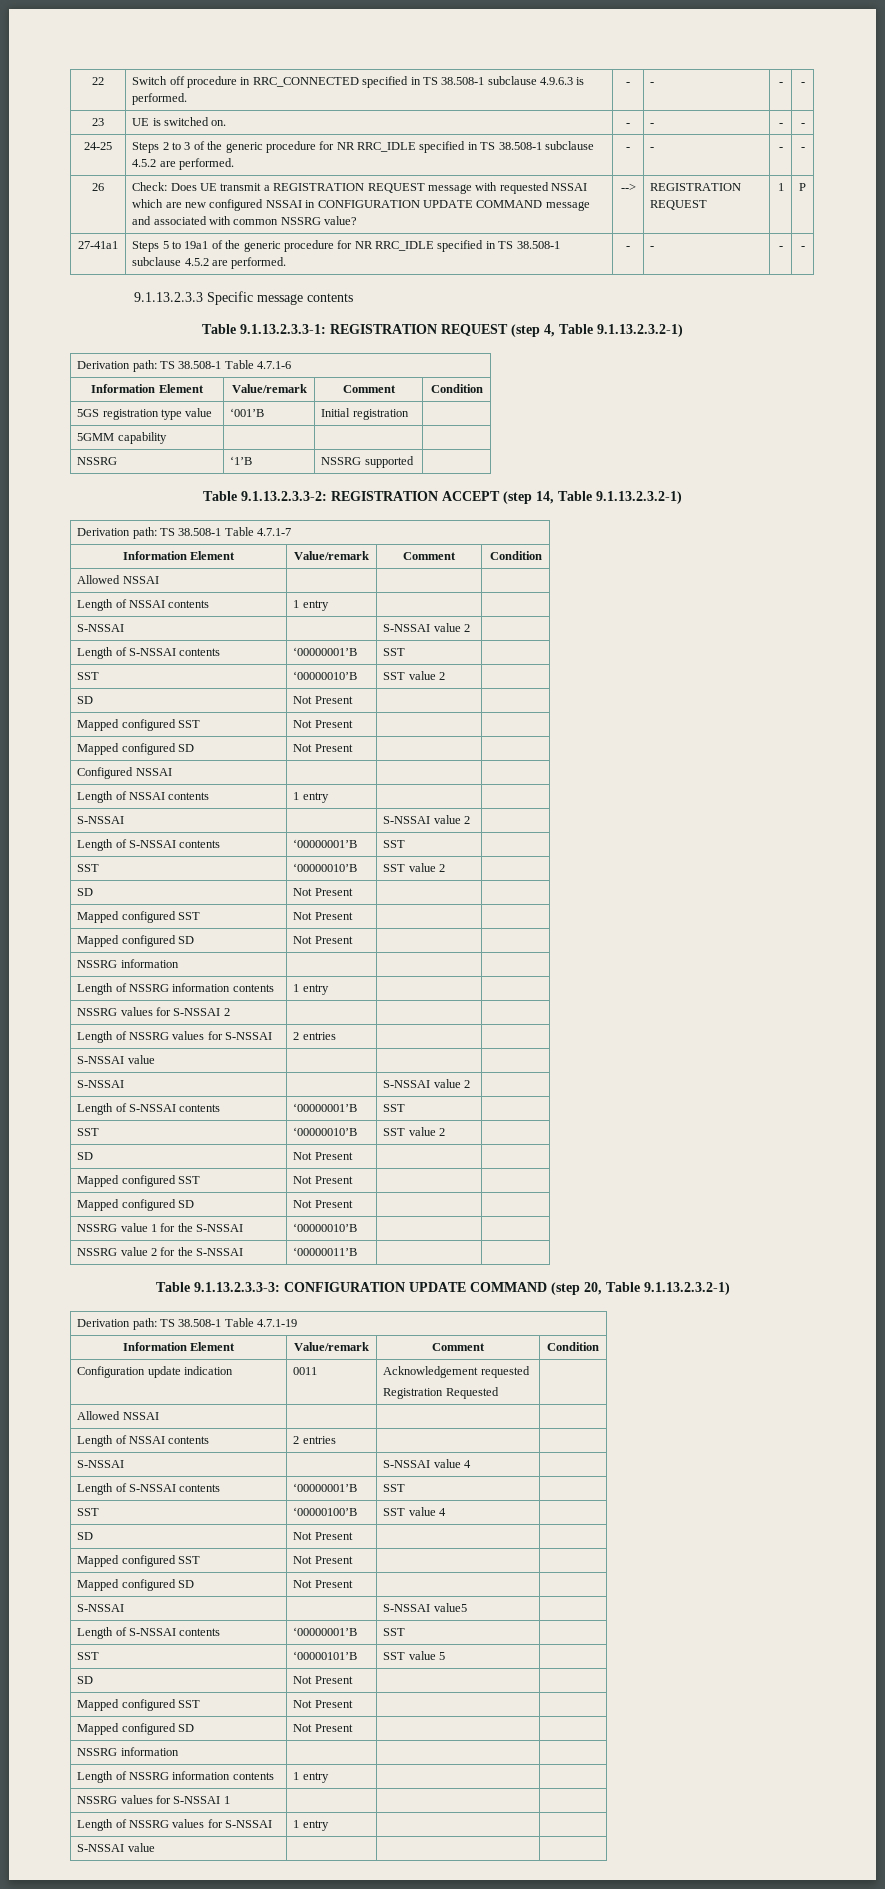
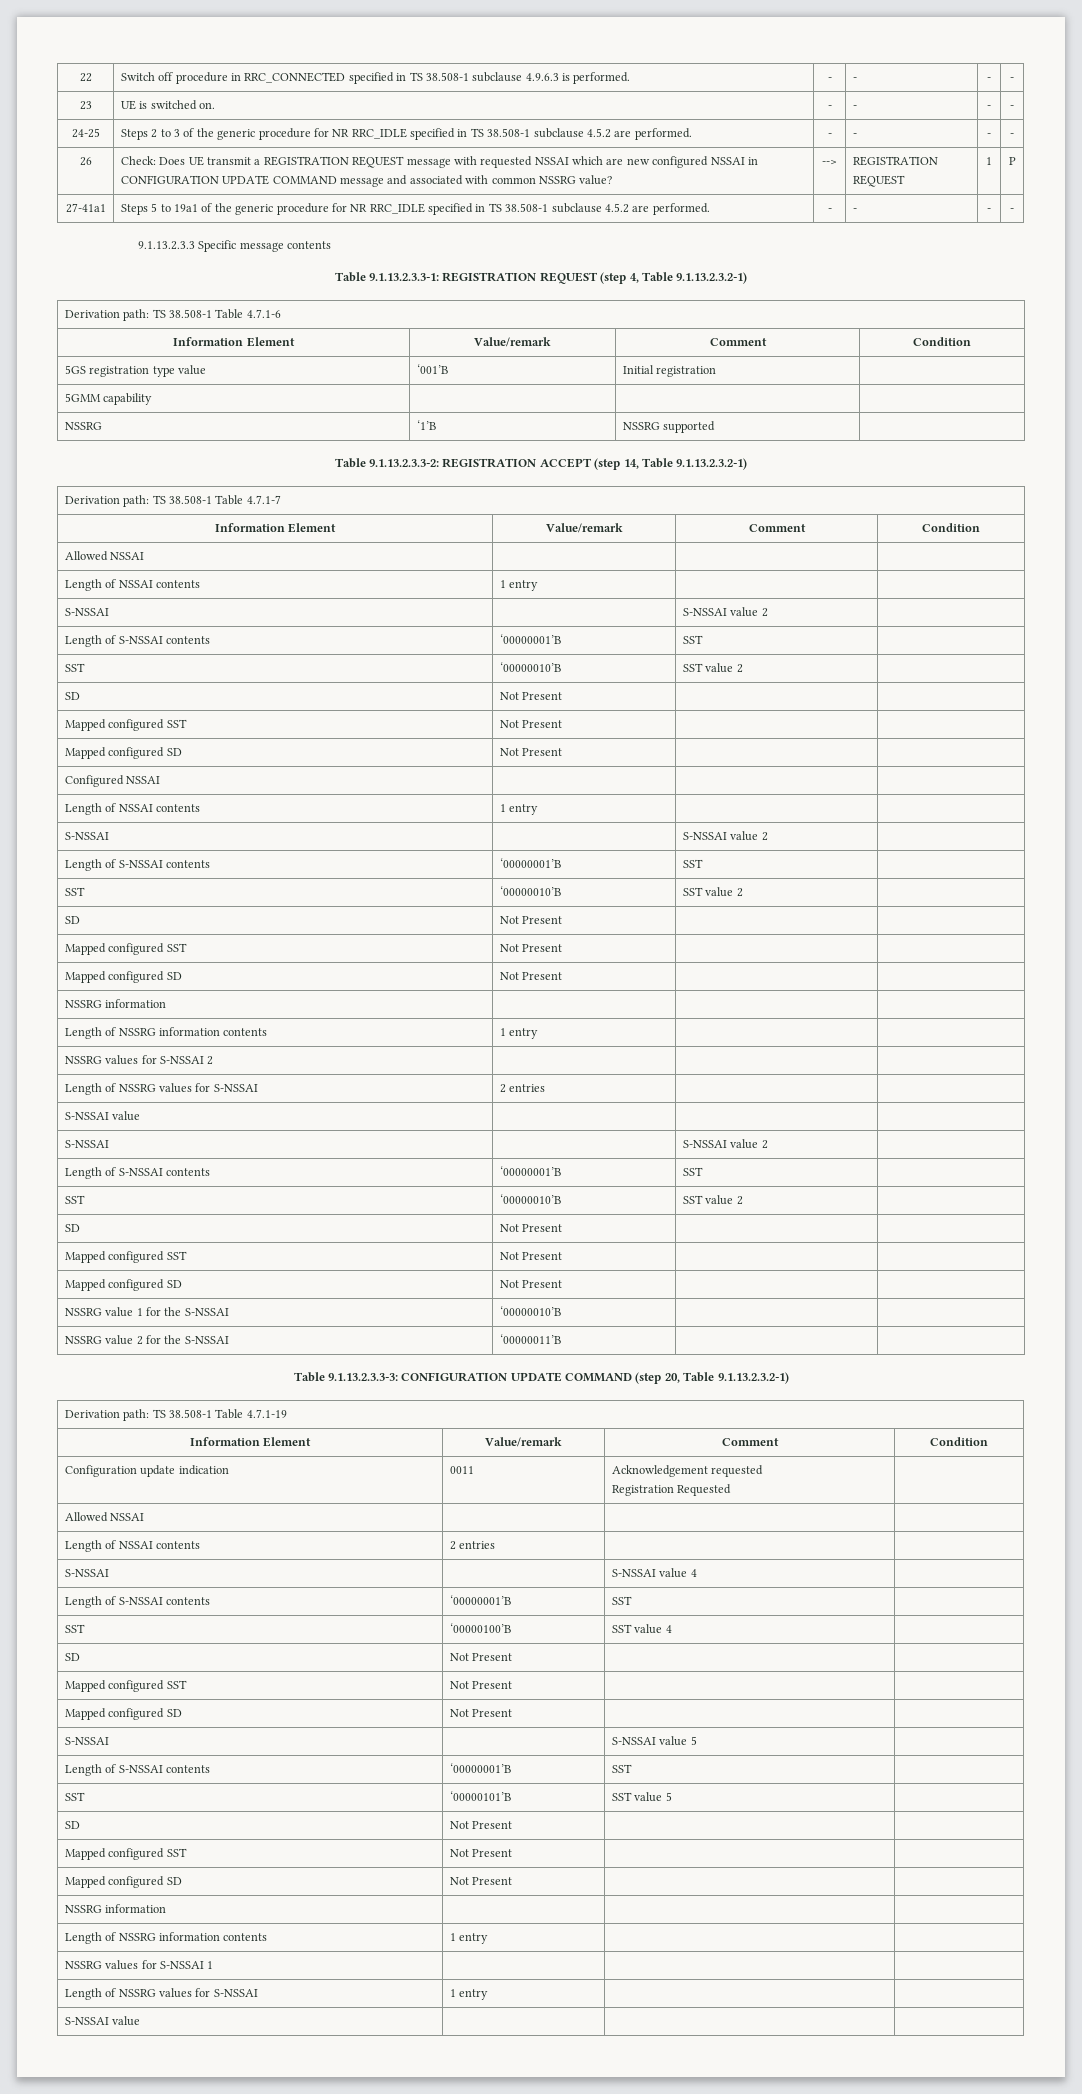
[433,1603,467,1612] value5 -> [659,1736,697,1746] value 5

